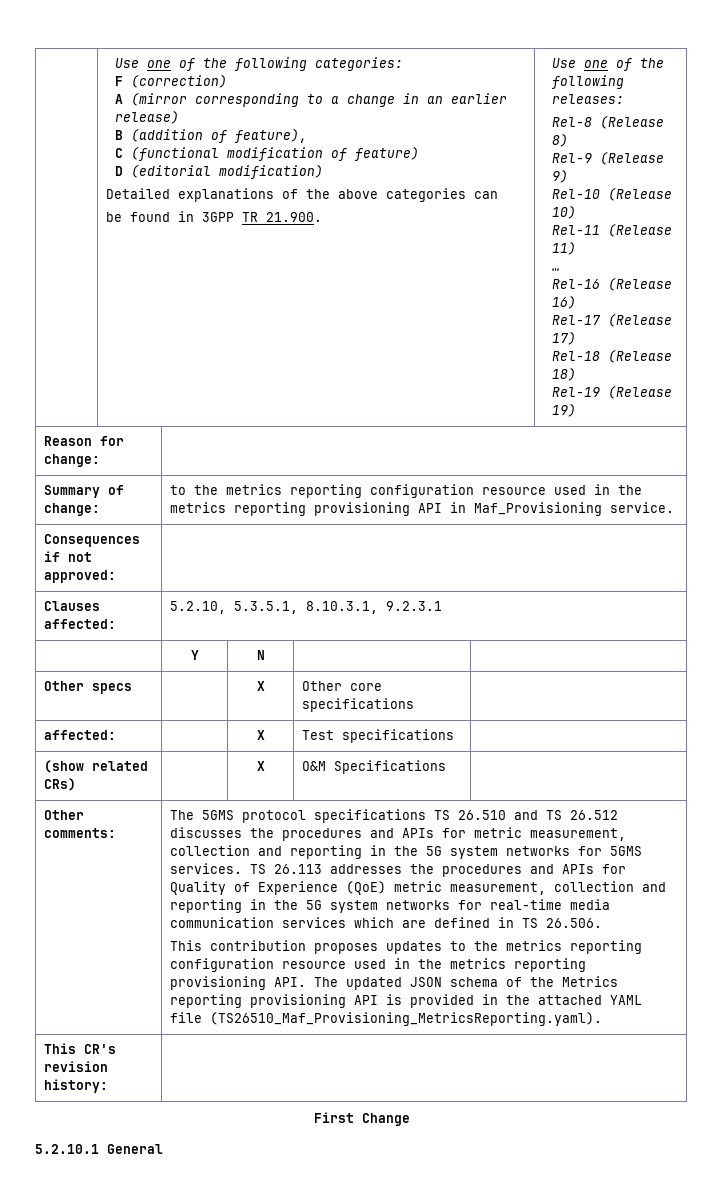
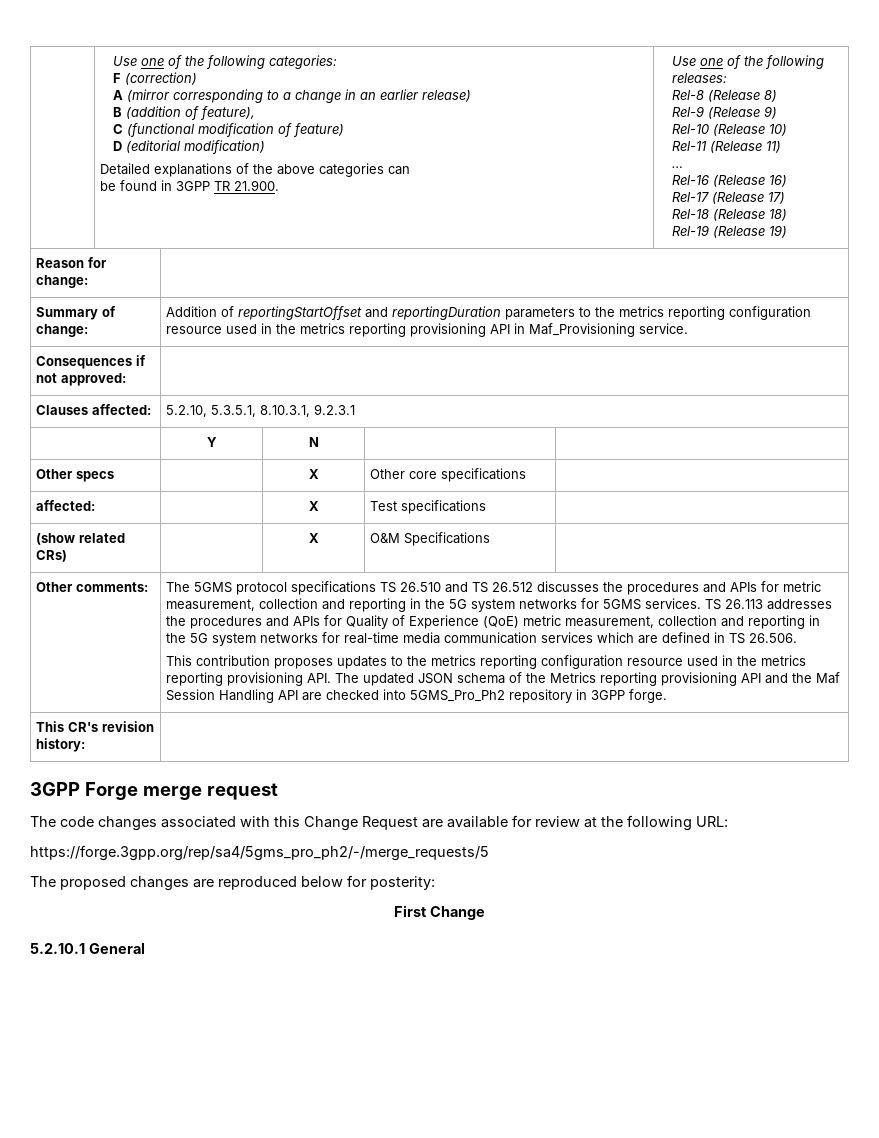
(101, 509) none -> [166,306,576,320] Addition of reportingStartOffset and reportingDuration parameters
[386,994,643,1008] [170,1012,603,1026] [44,1043,117,1054] [44,1061,109,1072] [44,1079,109,1093] is provided in the attached YAML file (TS26510_Maf_Provisioning_MetricsReporting.yaml). // This CR's revision history: | -> [765,672,841,684] [166,689,668,703] [36,721,155,732] [36,738,86,752] [30,782,278,800] [30,815,728,831] [30,845,489,861] [30,875,435,891] and the Maf Session Handling API are checked into 5GMS_Pro_Ph2 repository in 3GPP forge. // This CR's revision history: | // 3GPP Forge merge request // The code changes associated with this Change Request are available for review at the following URL: // https://forge.3gpp.org/rep/sa4/5gms_pro_ph2/-/merge_requests/5 // The proposed changes are reproduced below for posterity:

